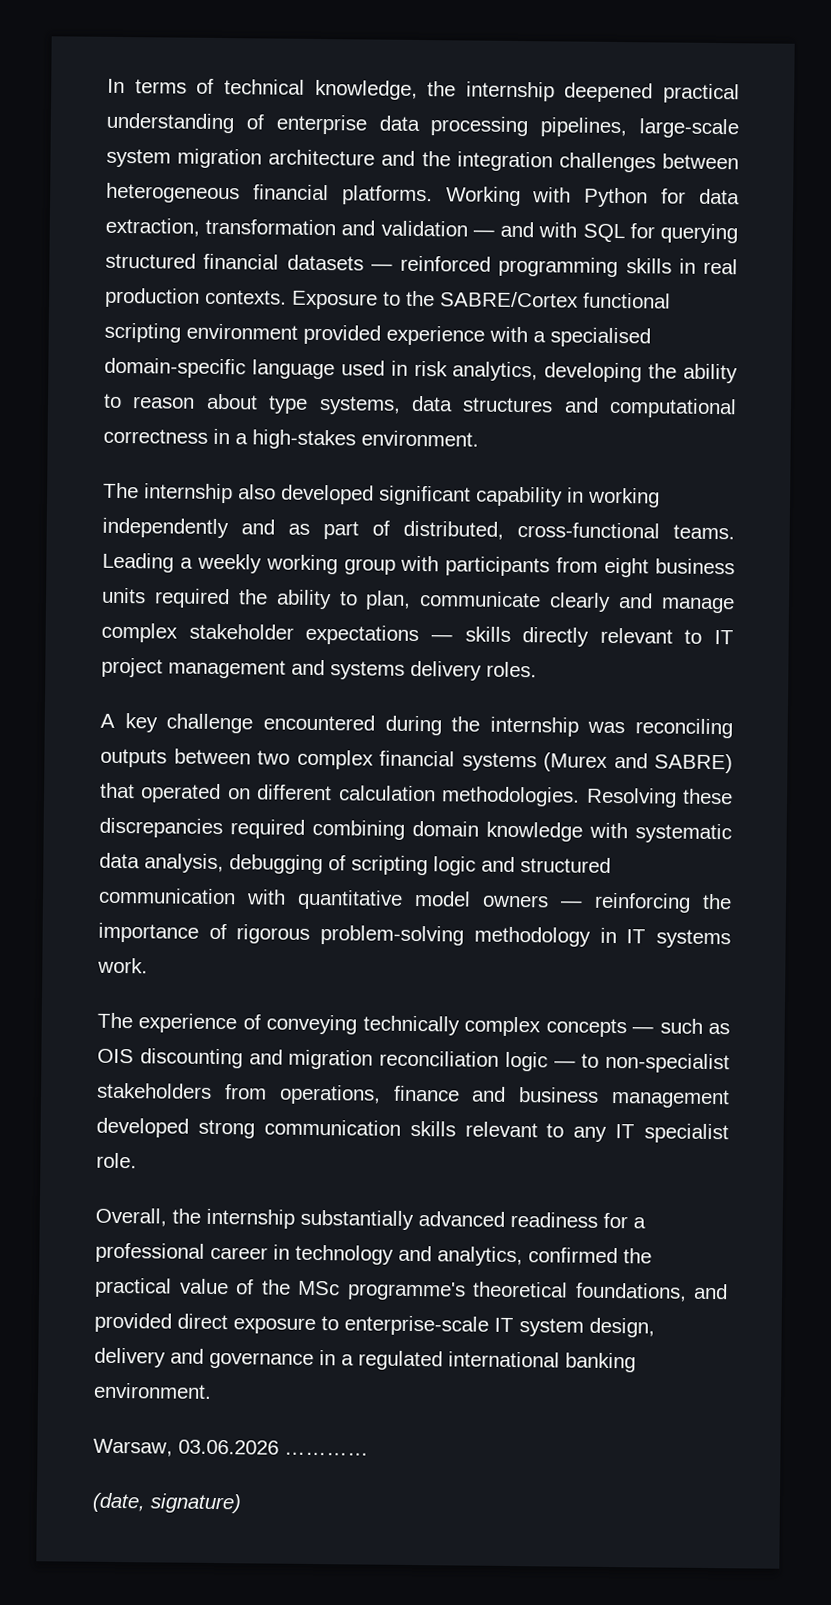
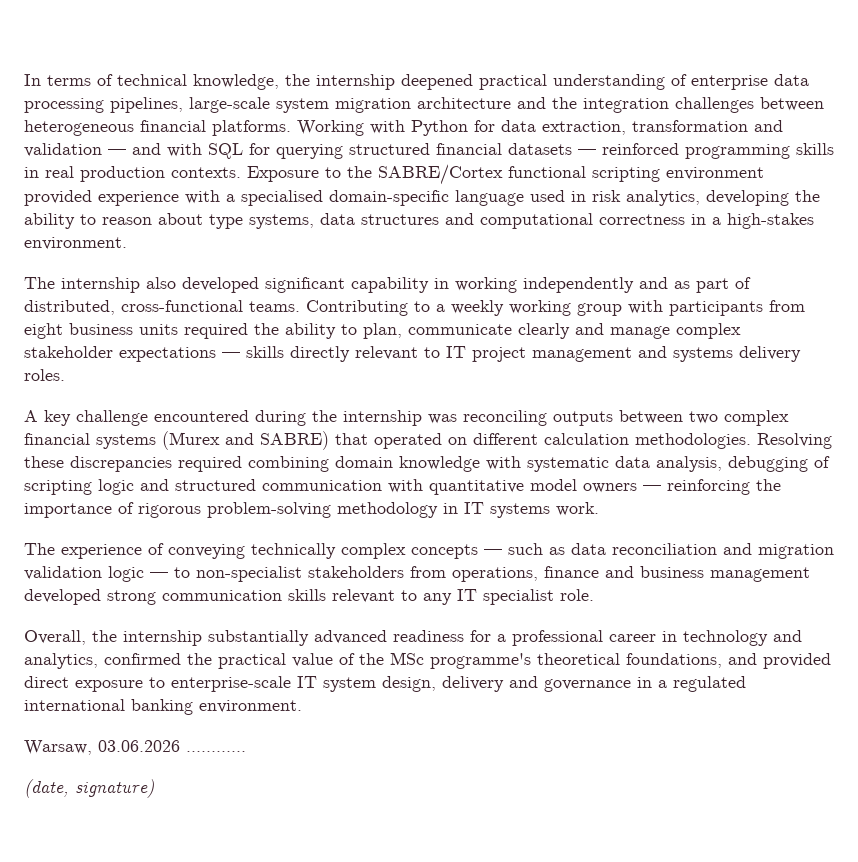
[102,552,174,573] Leading -> [306,300,430,316] Contributing to
[97,1048,243,1069] OIS discounting -> [571,543,717,555] data reconciliation
[379,1050,499,1067] reconciliation -> [24,566,102,580] validation

